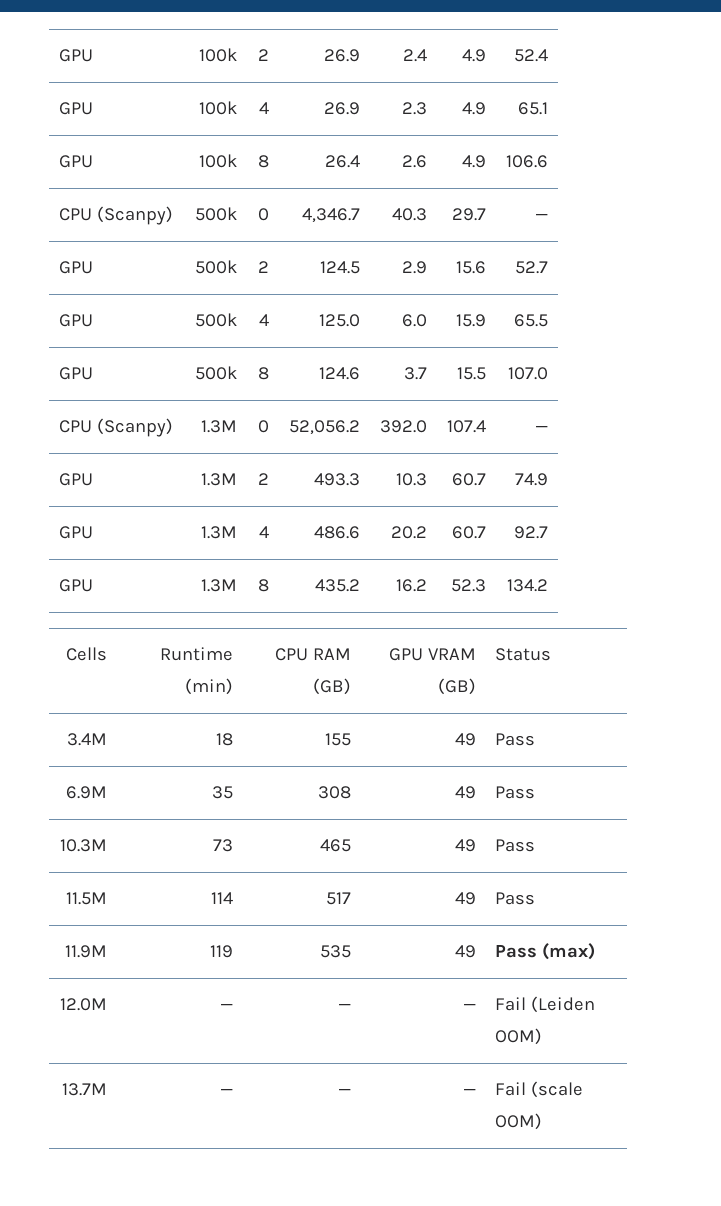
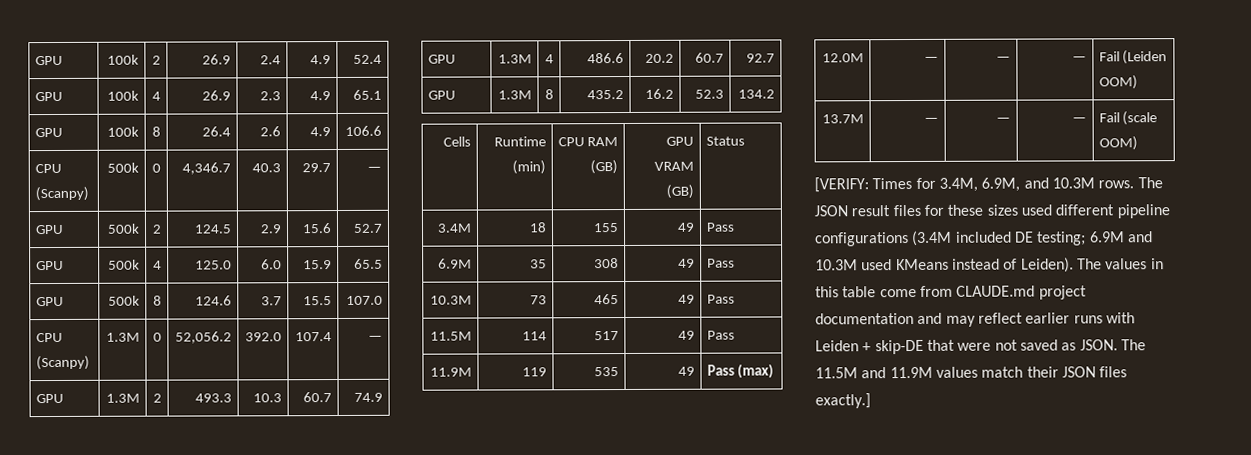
(542, 1121) none -> [814,177,1163,193] [814,204,1170,219] [815,230,1153,247] [815,257,1164,273] [815,285,1087,300] [815,312,1135,327] [815,339,1146,355] [815,366,1128,379] [815,393,871,409] // [VERIFY: Times for 3.4M, 6.9M, and 10.3M rows. The JSON result files for these sizes used different pipeline configurations (3.4M included DE testing; 6.9M and 10.3M used KMeans instead of Leiden). The values in this table come from CLAUDE.md project documentation and may reflect earlier runs with Leiden + skip-DE that were not saved as JSON. The 11.5M and 11.9M values match their JSON files exactly.]

